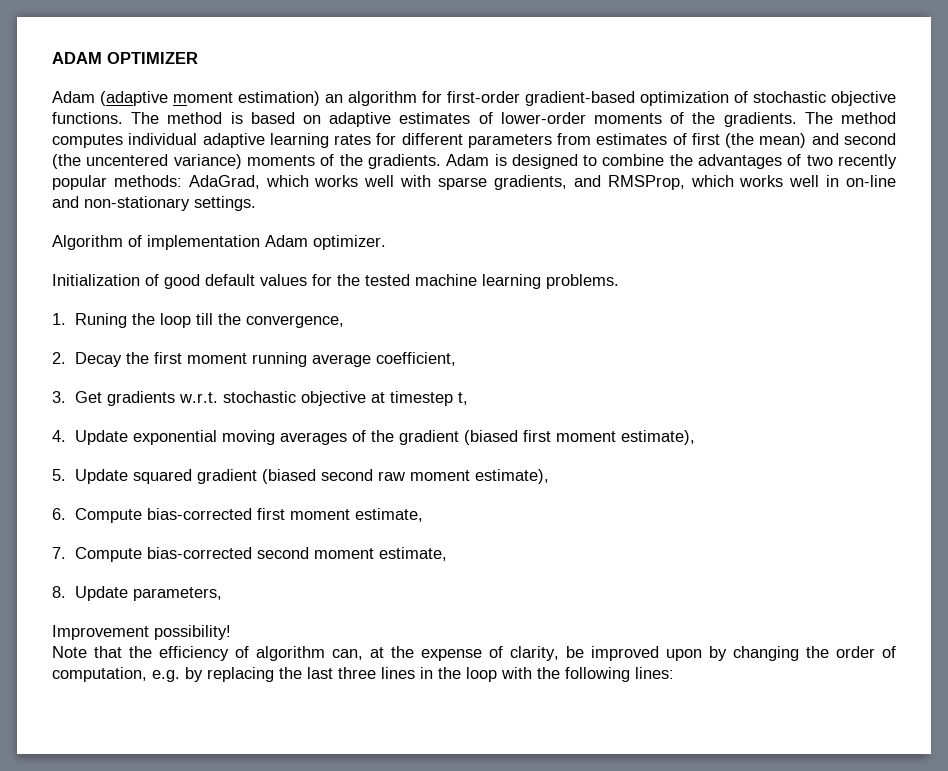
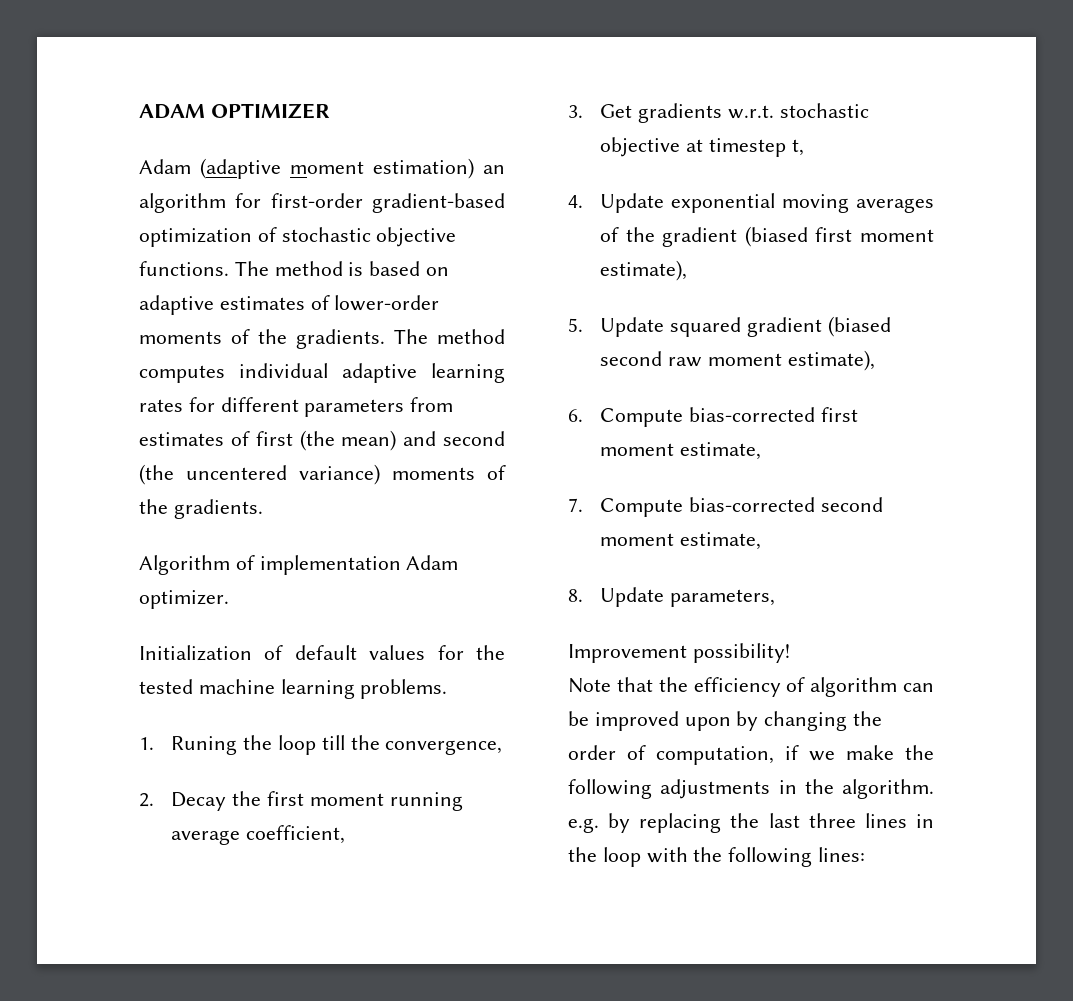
[446,154,897,169] [52,175,897,190] [52,196,256,211] Adam is designed to combine the advantages of two recently popular methods: AdaGrad, which works well with sparse gradients, and RMSProp, which works well in on-line and non-stationary settings. -> (263, 509) none
[164,274,200,289] good -> (284, 652) none
[332,646,559,661] can, at the expense of clarity, -> [903,683,934,692] can
(147, 674) none -> [785,745,934,761] [568,779,934,799] if we make the following adjustments in the algorithm.

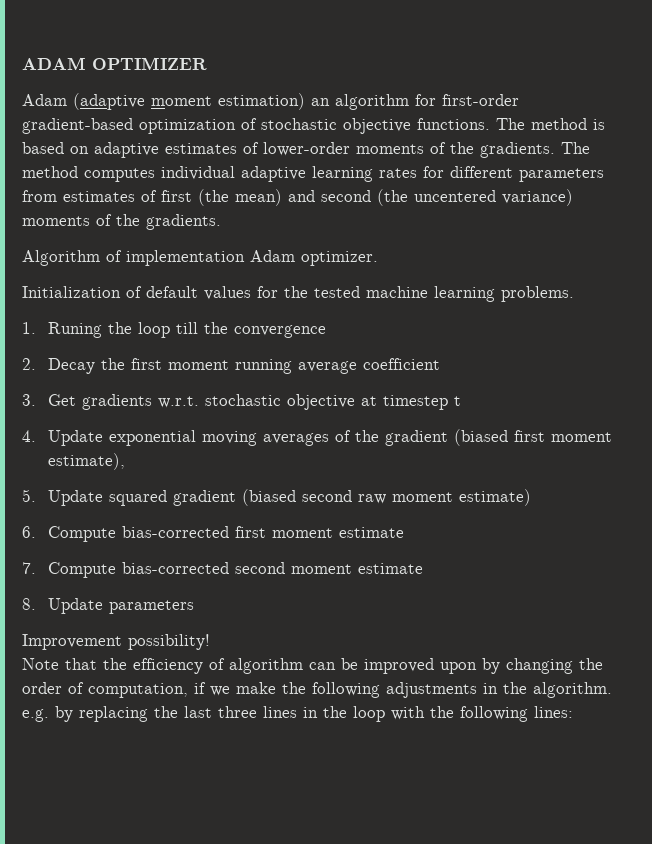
[385,740,503,755] convergence, -> [233,325,326,338] convergence
[246,825,346,844] coefficient, -> [362,358,440,370] coefficient
[791,139,804,156] t, -> [453,396,461,406] t
[787,350,875,371] estimate), -> [458,489,531,506] estimate)
[680,442,762,460] estimate, -> [338,527,404,538] estimate
[680,532,762,550] estimate, -> [357,563,423,574] estimate
[670,589,776,607] parameters, -> [108,600,194,614] parameters

